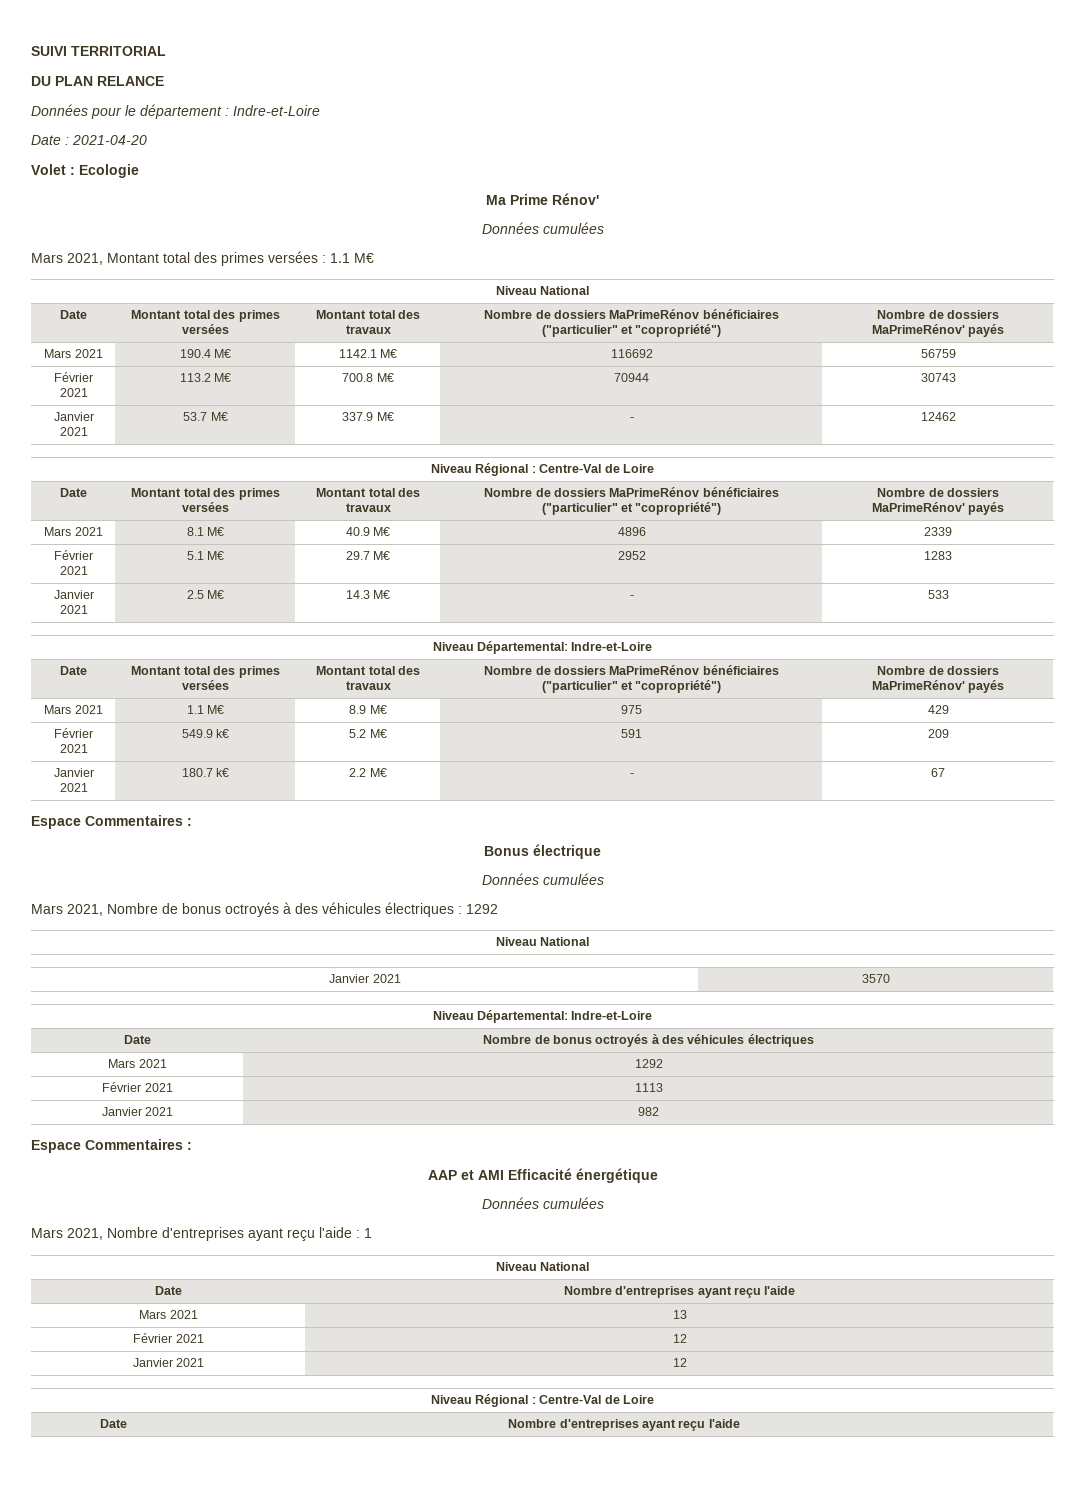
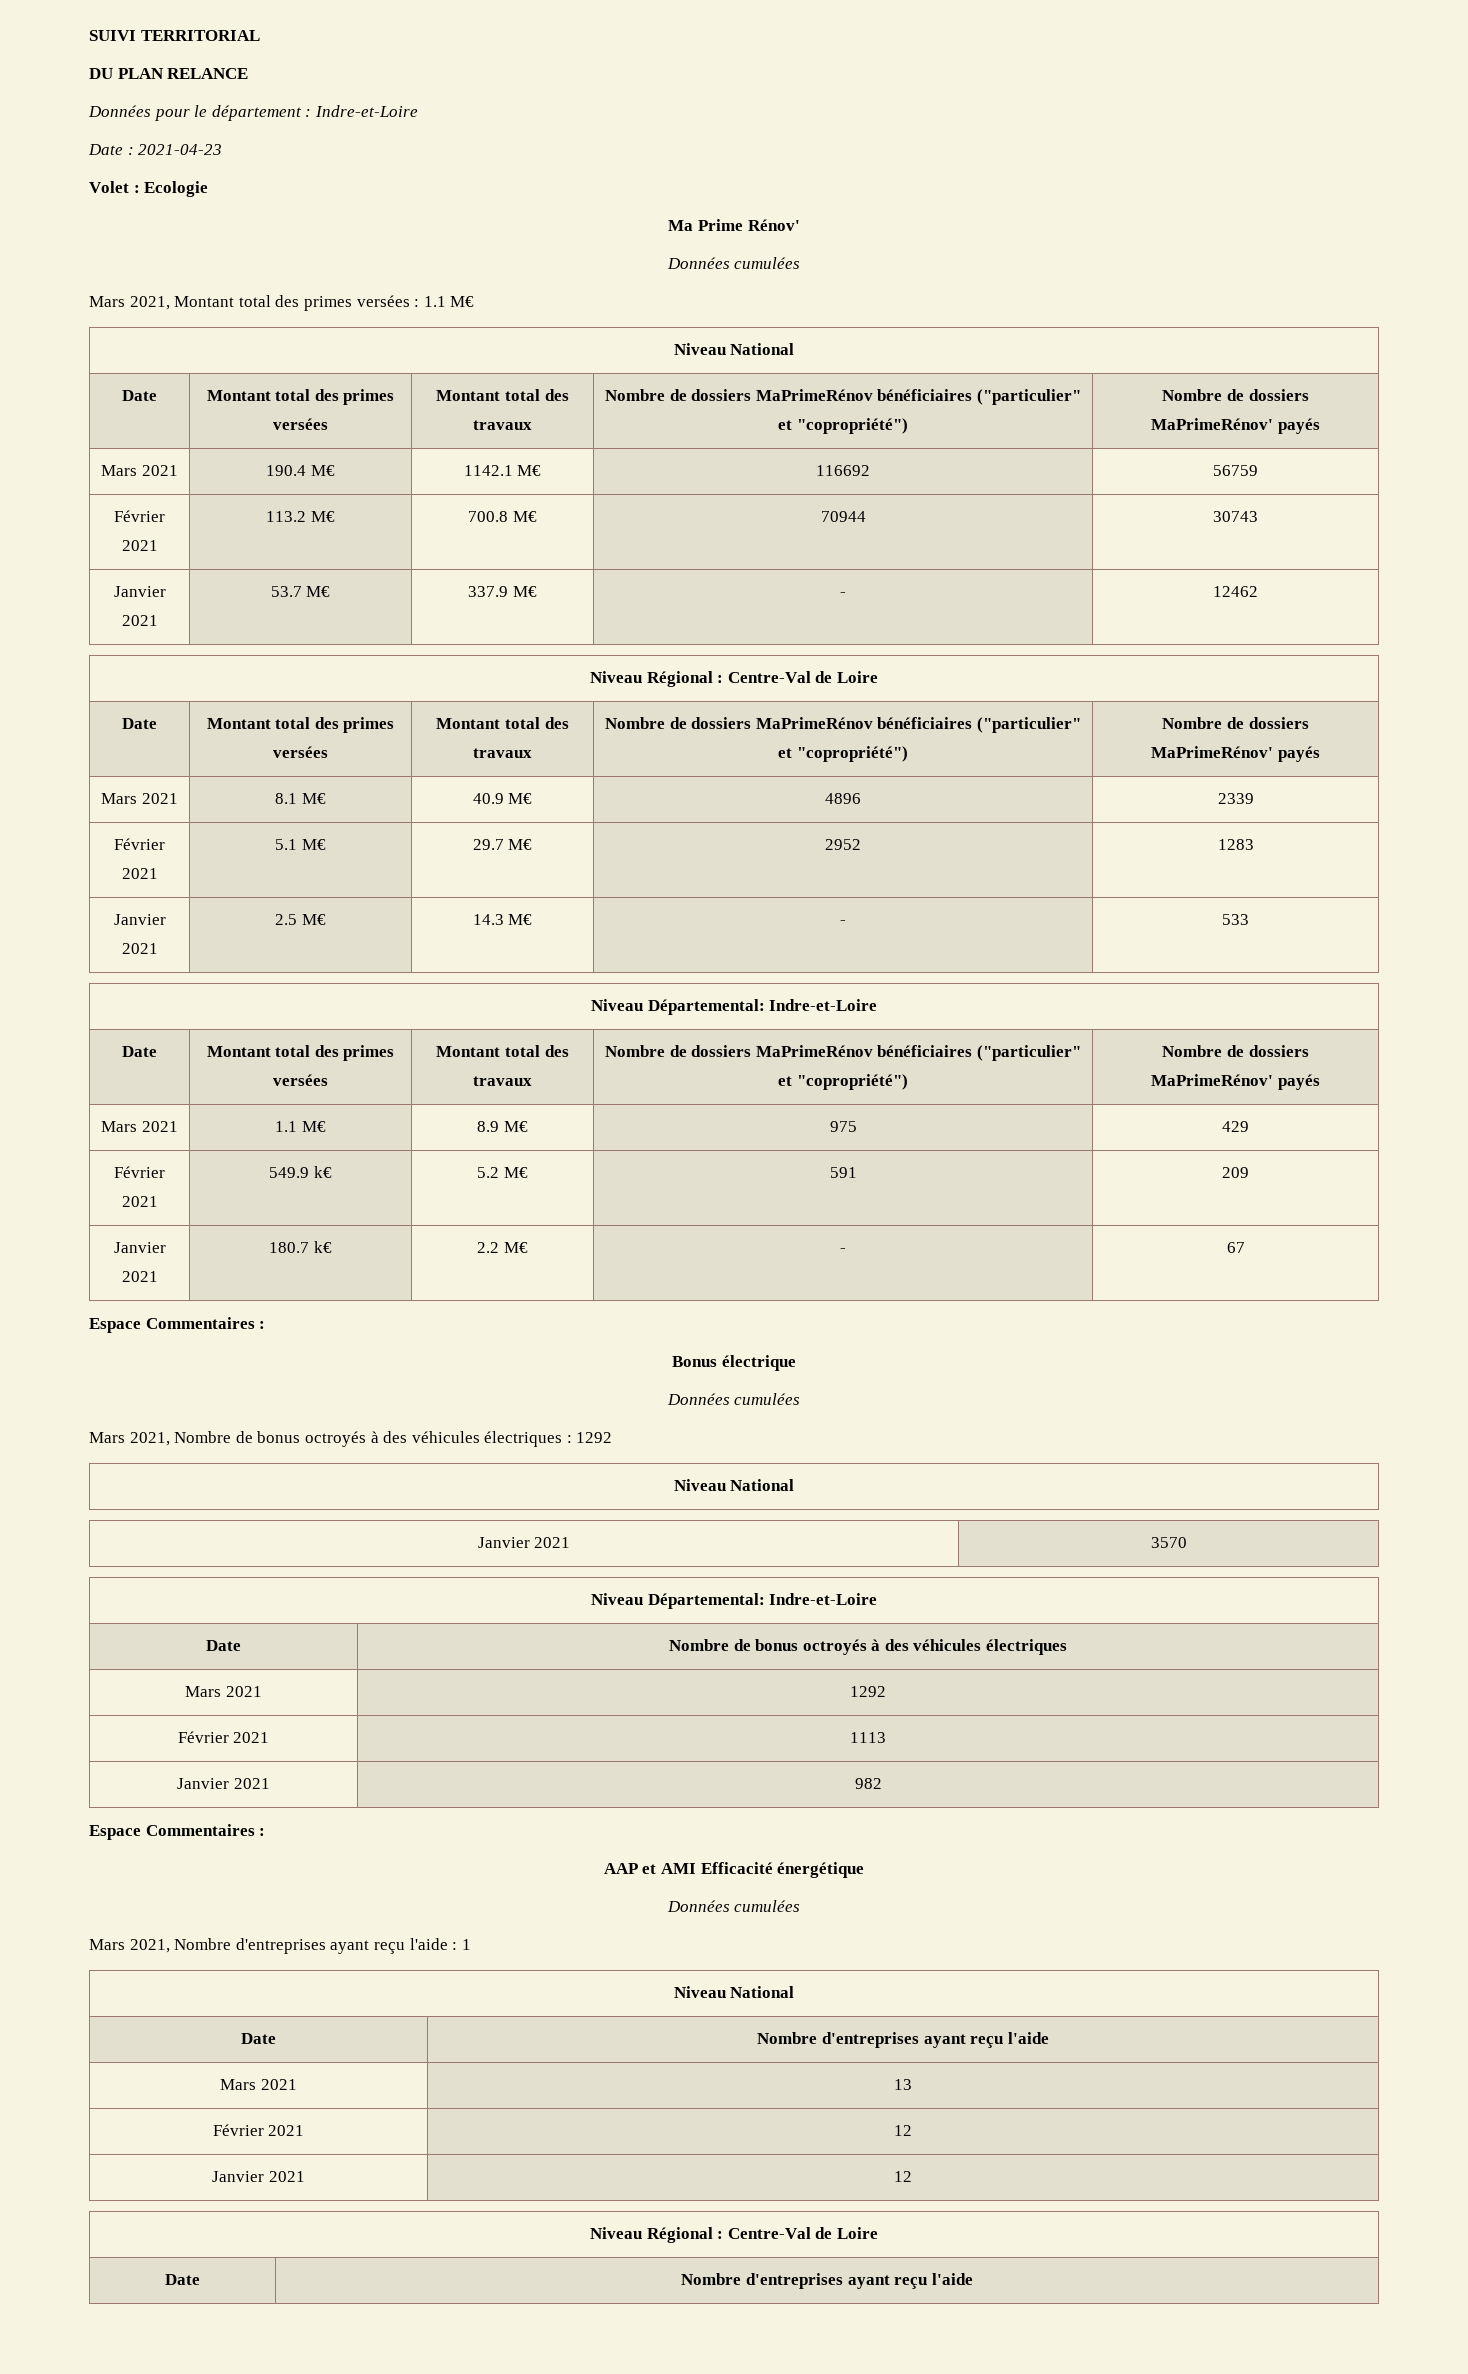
[72,135,147,145] 2021-04-20 -> [138,144,223,155] 2021-04-23

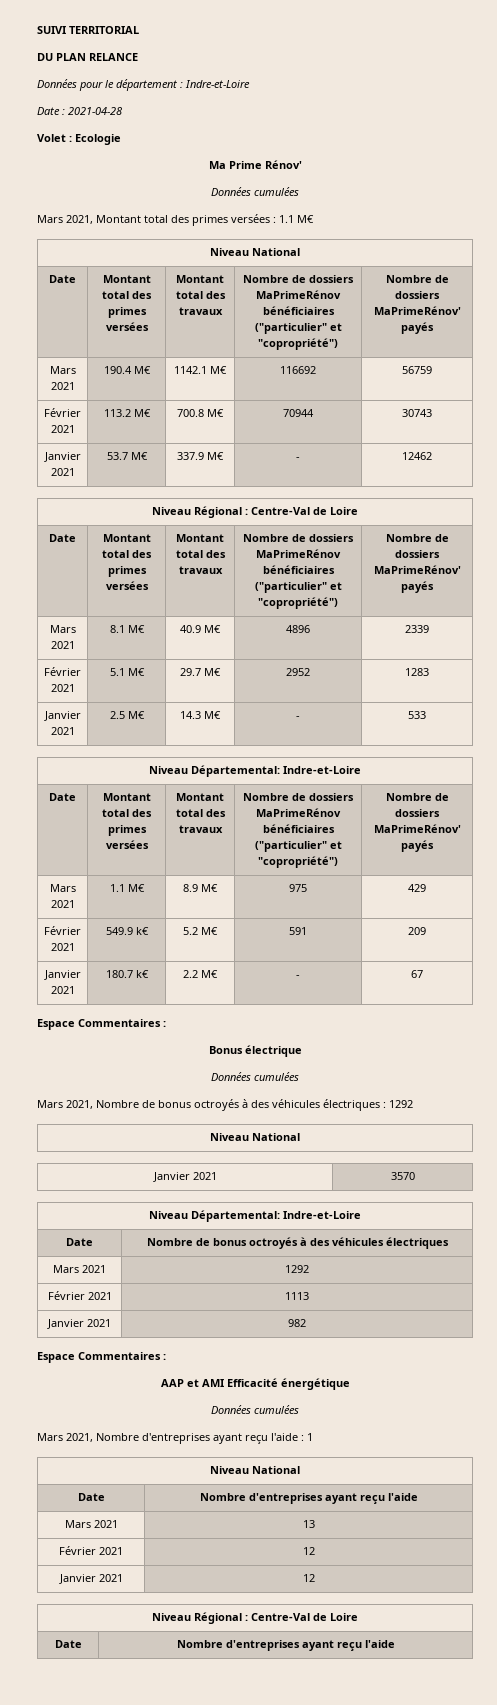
[138,144,223,155] 2021-04-23 -> [68,107,122,115] 2021-04-28

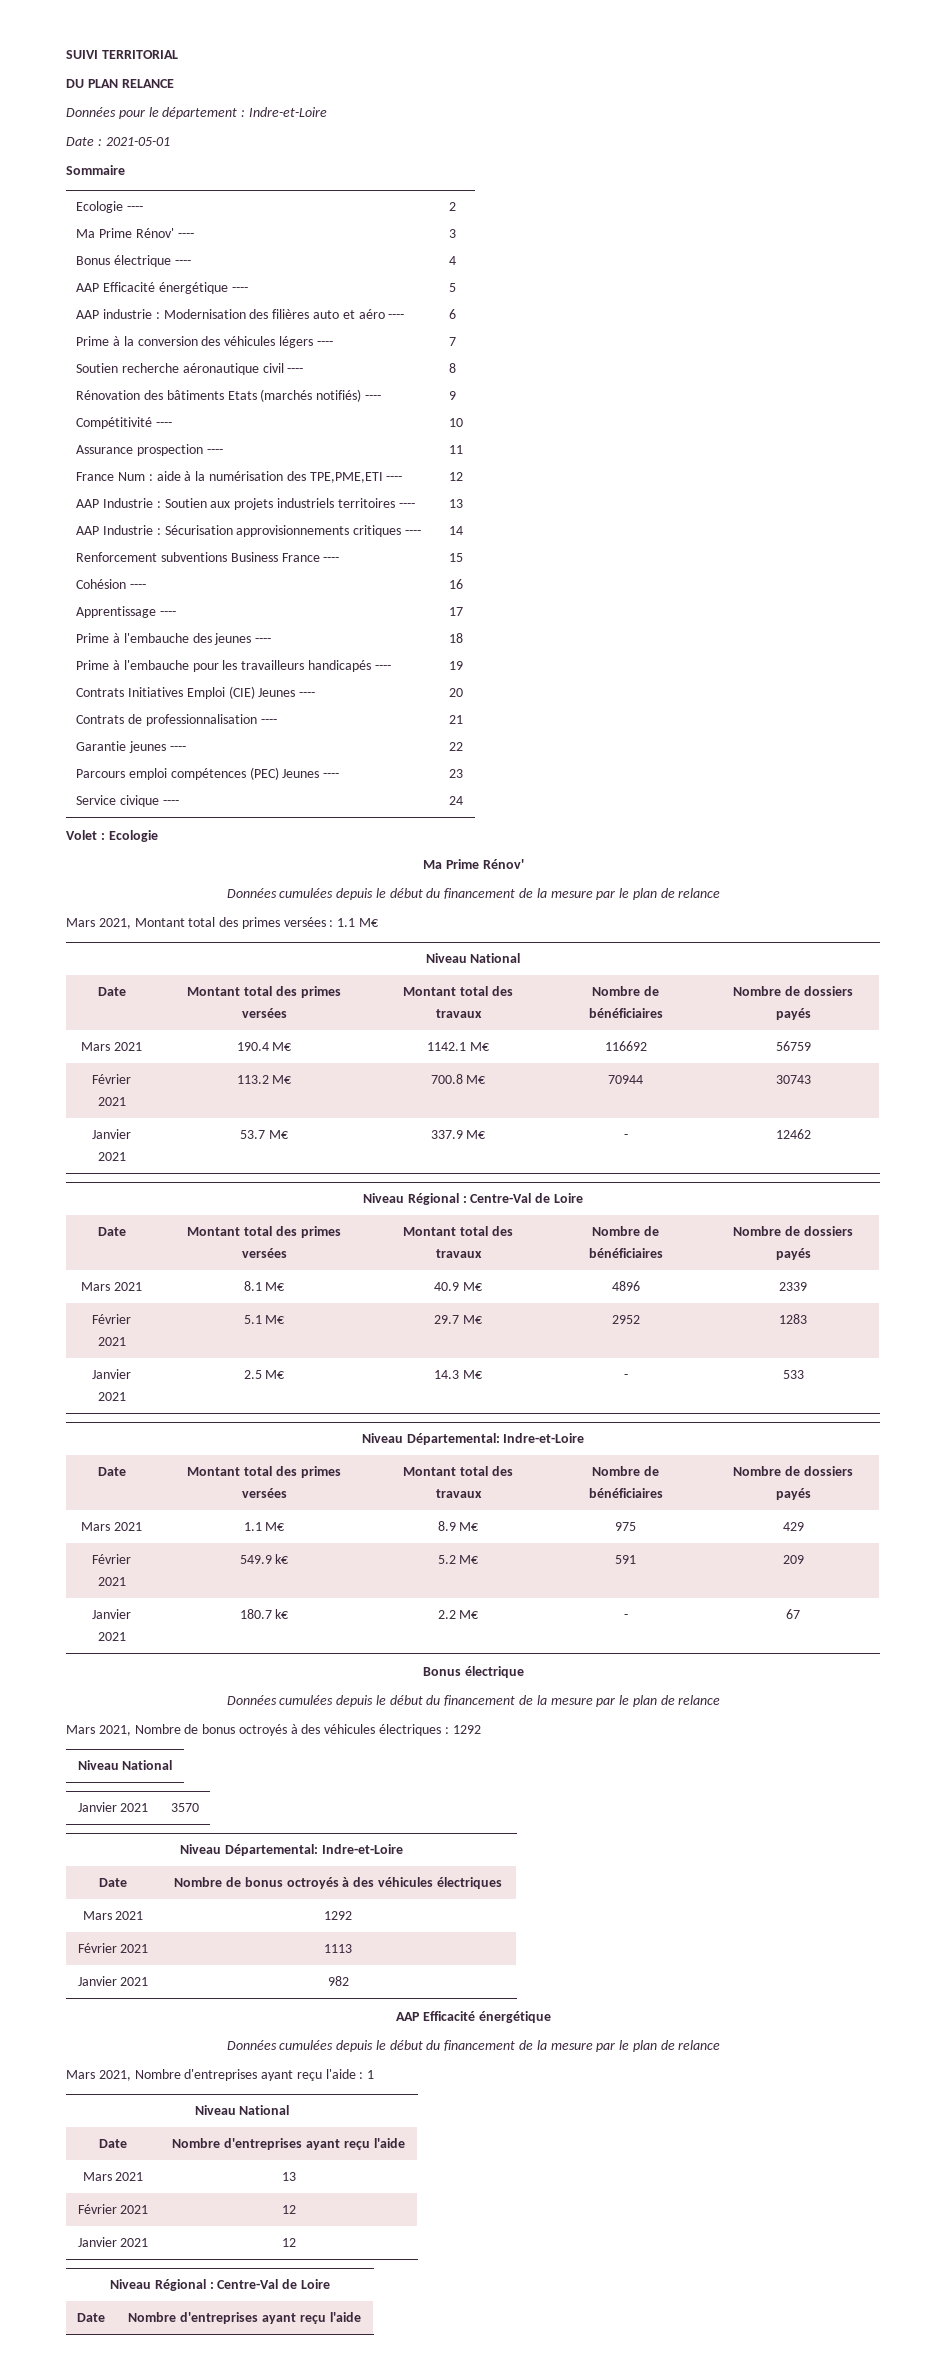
[68,107,122,115] 2021-04-28 -> [105,137,170,146] [66,165,125,175] [76,201,144,213] [76,228,194,238] [76,255,191,267] [76,282,248,294] [76,309,405,319] [76,336,333,348] [76,363,304,375] [76,389,381,402] [76,417,173,429] [76,444,223,456] [76,471,403,483] [76,498,415,510] [76,525,421,537] [76,552,340,562] [76,579,147,589] [76,606,177,618] [76,633,272,645] [76,660,391,672] [76,686,316,699] [76,714,277,726] [76,741,186,753] [76,767,340,780] [76,795,179,807] [449,202,457,211] [449,229,457,238] [449,256,457,265] [449,283,457,292] [449,309,457,319] [449,337,457,346] [449,363,457,373] [449,391,457,400] [449,418,464,427] [449,445,464,454] [449,472,464,481] [449,499,464,508] [449,526,464,535] [449,553,464,562] [449,579,464,589] [449,607,464,616] [449,633,464,643] [449,661,464,670] [449,688,464,697] [449,715,464,724] [449,742,464,751] [449,769,464,778] [449,796,464,805] 2021-05-01 // Sommaire // Ecologie ---- // Ma Prime Rénov' ---- // Bonus électrique ---- // AAP Efficacité énergétique ---- // AAP industrie : Modernisation des filières auto et aéro ---- // Prime à la conversion des véhicules légers ---- // Soutien recherche aéronautique civil ---- // Rénovation des bâtiments Etats (marchés notifiés) ---- // Compétitivité ---- // Assurance prospection ---- // France Num : aide à la numérisation des TPE,PME,ETI ---- // AAP Industrie : Soutien aux projets industriels territoires ---- // AAP Industrie : Sécurisation approvisionnements critiques ---- // Renforcement subventions Business France ---- // Cohésion ---- // Apprentissage ---- // Prime à l'embauche des jeunes ---- // Prime à l'embauche pour les travailleurs handicapés ---- // Contrats Initiatives Emploi (CIE) Jeunes ---- // Contrats de professionnalisation ---- // Garantie jeunes ---- // Parcours emploi compétences (PEC) Jeunes ---- // Service civique ---- | 2 // 3 // 4 // 5 // 6 // 7 // 8 // 9 // 10 // 11 // 12 // 13 // 14 // 15 // 16 // 17 // 18 // 19 // 20 // 21 // 22 // 23 // 24
(299, 191) none -> [336,888,721,900] depuis le début du financement de la mesure par le plan de relance
[309,275,354,283] [256,290,341,299] [262,306,335,315] [254,323,342,334] [258,338,338,350] [385,275,449,283] [395,291,440,299] [373,306,461,315] dossiers MaPrimeRénov bénéficiaires ("particulier" et "copropriété") | Nombre de dossiers MaPrimeRénov' -> [588,1008,663,1018] [733,986,853,996] bénéficiaires | Nombre de dossiers
[309,534,354,542] [256,549,341,558] [262,565,335,574] [254,582,342,593] [258,597,338,609] [385,534,449,542] [395,550,440,558] [373,565,461,574] dossiers MaPrimeRénov bénéficiaires ("particulier" et "copropriété") | Nombre de dossiers MaPrimeRénov' -> [588,1248,663,1258] [733,1226,853,1236] bénéficiaires | Nombre de dossiers
[309,793,354,801] [256,808,341,817] [262,824,335,833] [254,841,342,852] [258,856,338,868] [385,793,449,801] [395,809,440,817] [373,824,461,833] dossiers MaPrimeRénov bénéficiaires ("particulier" et "copropriété") | Nombre de dossiers MaPrimeRénov' -> [588,1488,663,1498] [733,1466,853,1476] bénéficiaires | Nombre de dossiers
[37,1019,166,1030] // Espace Commentaires : -> (800, 1614) none
(299, 1076) none -> [336,1695,721,1707] depuis le début du financement de la mesure par le plan de relance
[37,1352,166,1363] [160,1379,224,1387] // Espace Commentaires : // AAP et AMI -> [396,2012,421,2021] // AAP
(299, 1409) none -> [336,2040,721,2052] depuis le début du financement de la mesure par le plan de relance

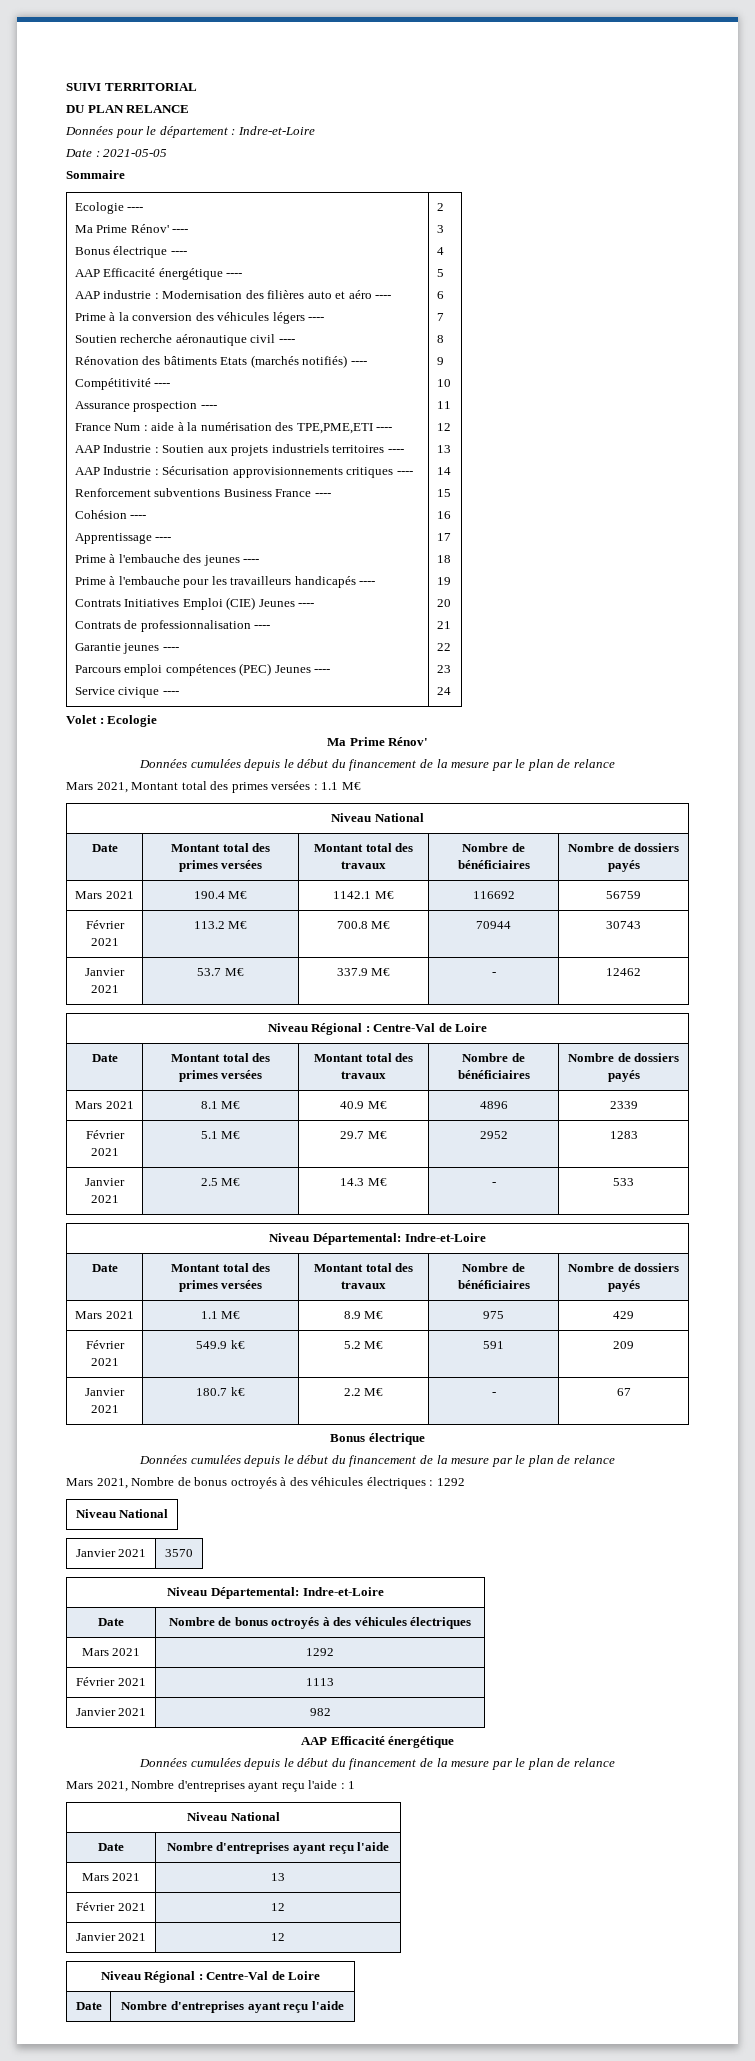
[105,137,170,146] 2021-05-01 -> [103,149,168,157] 2021-05-05

